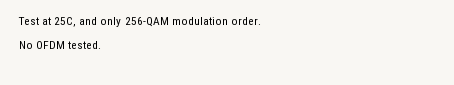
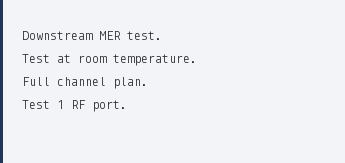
[18,17,261,27] [19,41,102,49] Test at 25C, and only 256-QAM modulation order. // No OFDM tested. -> [22,31,162,40] [22,54,197,66] [22,77,148,89] [22,100,127,112] Downstream MER test. // Test at room temperature. // Full channel plan. // Test 1 RF port.

